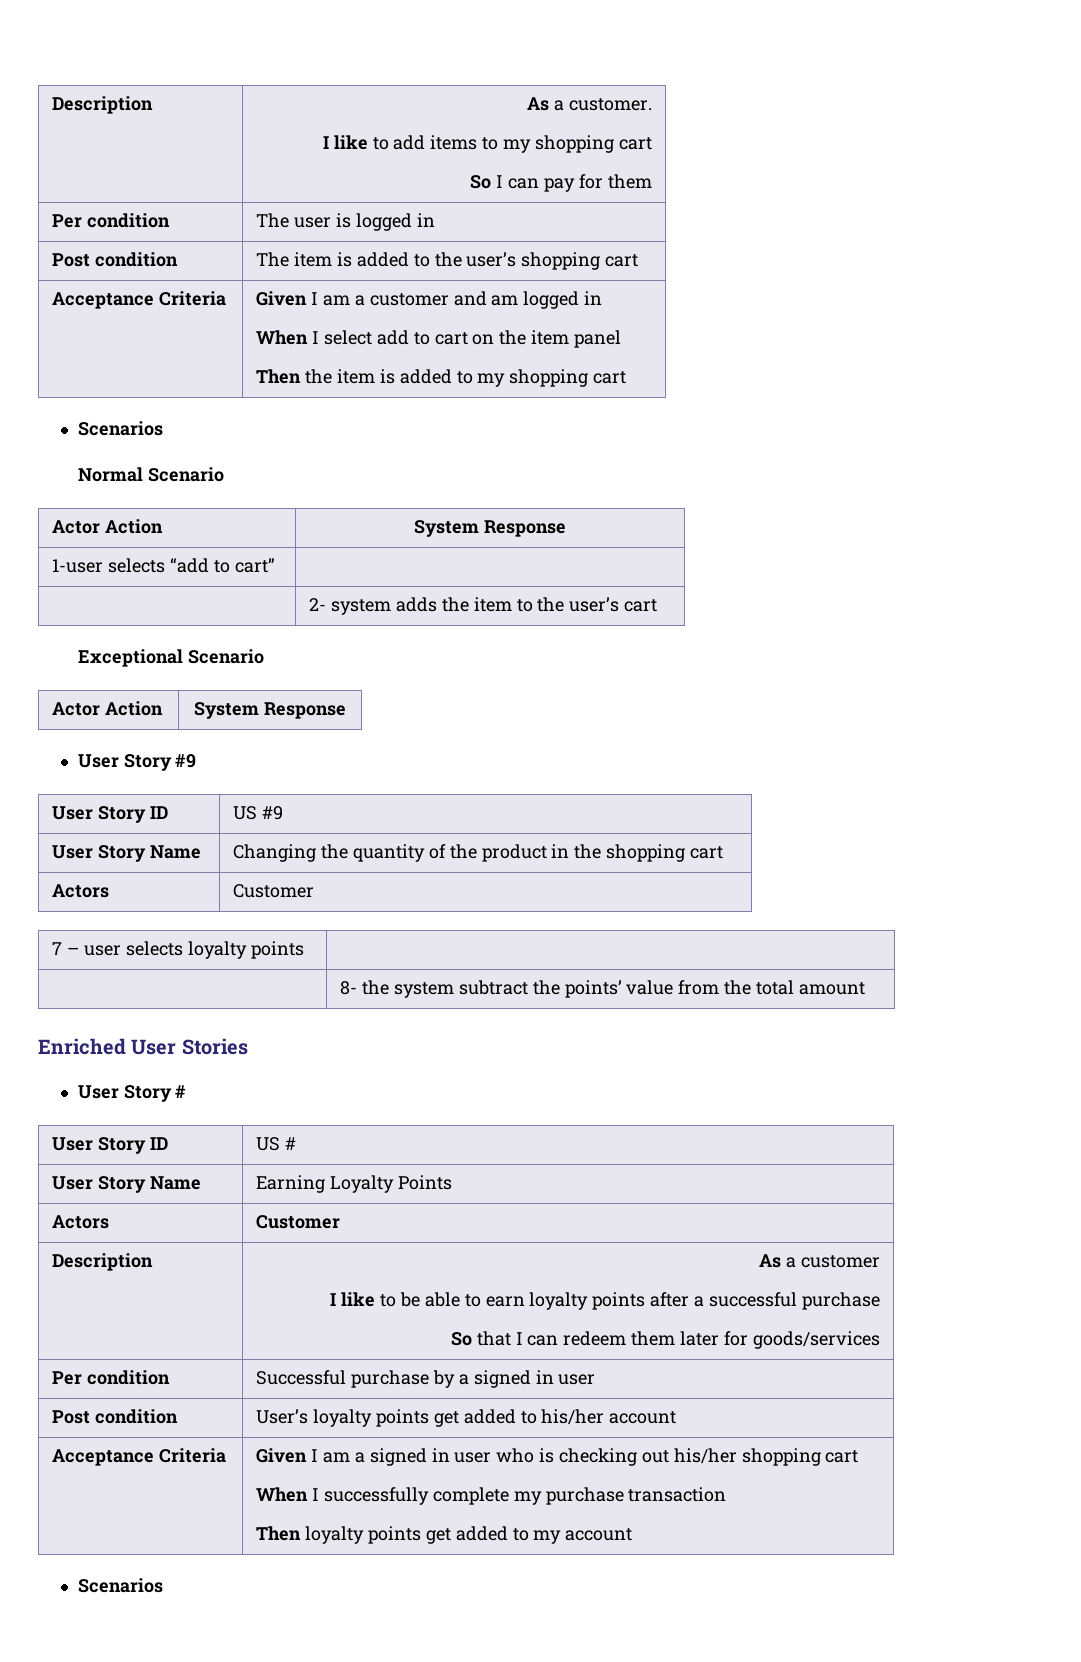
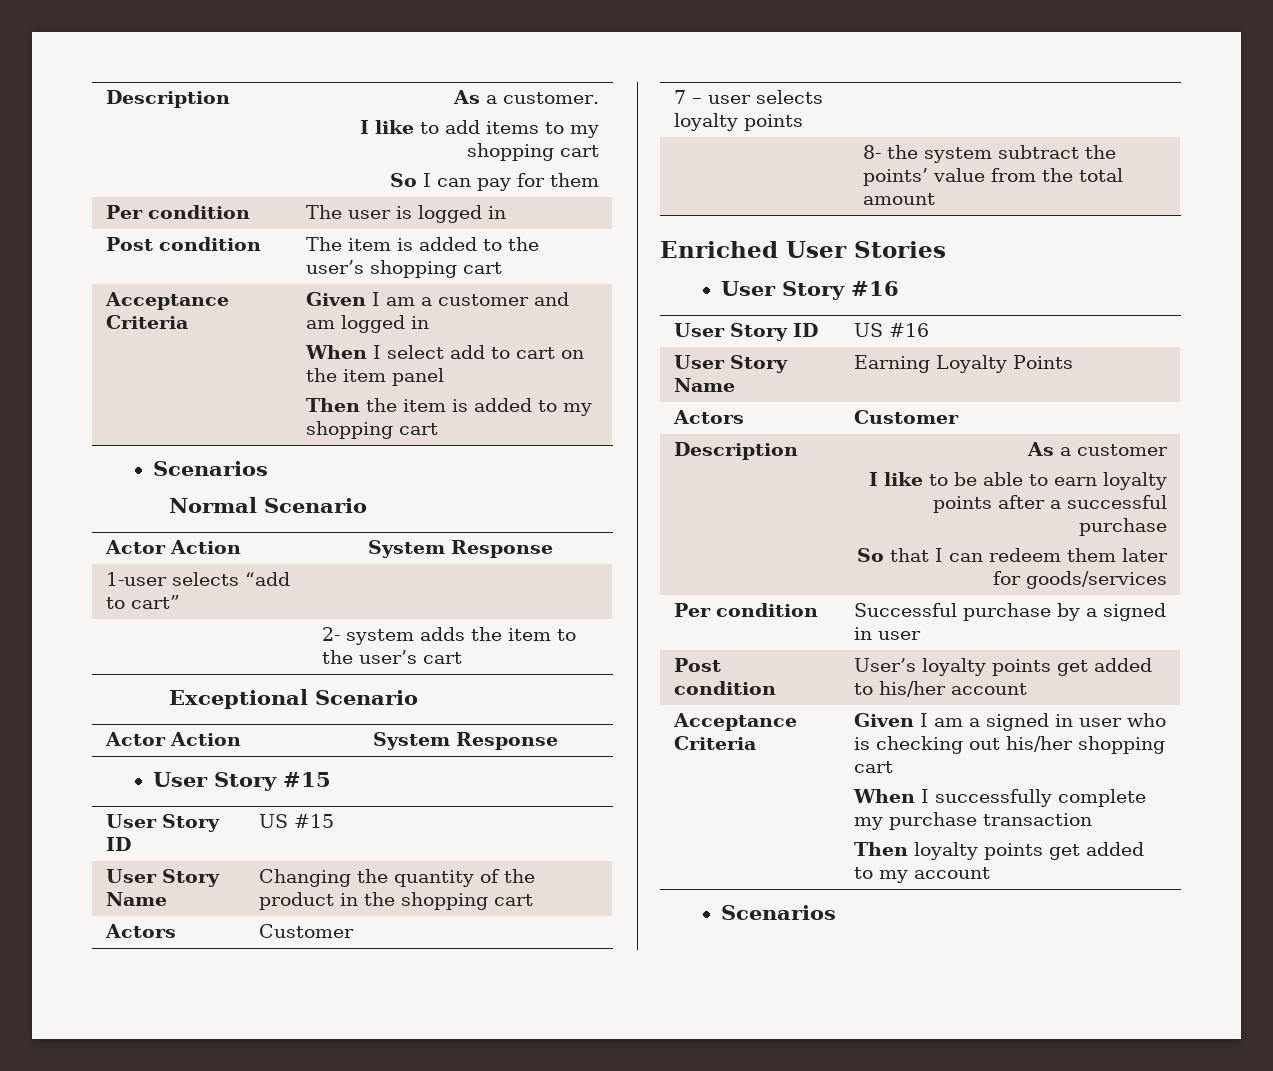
[175,754,197,768] [52,806,169,823] [233,806,284,820] #9 // User Story ID | US #9 -> [283,772,332,787] [106,814,221,832] [106,837,132,851] [259,814,335,828] #15 // User Story ID | US #15
[175,1085,187,1098] [52,1137,169,1154] [256,1137,297,1151] # // User Story ID | US # -> [851,281,900,296] [674,323,819,341] [854,323,930,337] #16 // User Story ID | US #16

